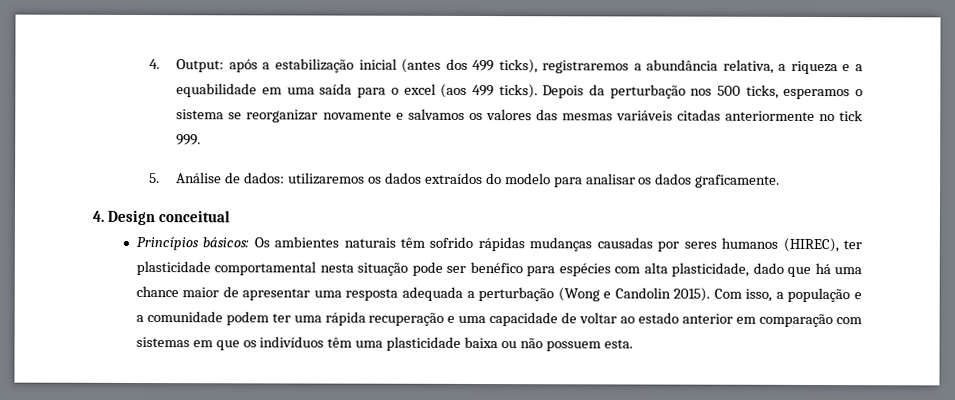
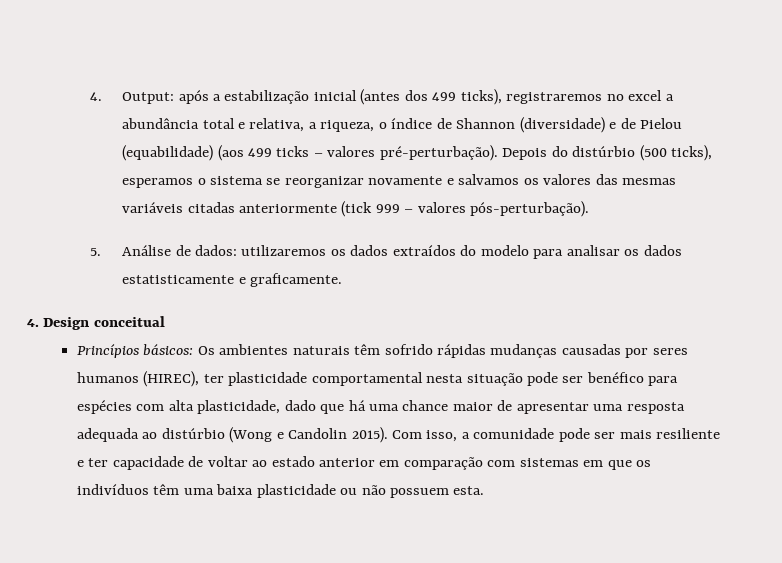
[633,59,863,75] [176,83,779,99] a abundância relativa, a riqueza e a equabilidade em uma saída para o excel (aos 499 ticks). Depois da perturbação nos 500 ticks, -> [606,90,674,101] [122,117,682,133] [122,145,713,161] no excel a abundância total e relativa, a riqueza, o índice de Shannon (diversidade) e de Pielou (equabilidade) (aos 499 ticks – valores pré-perturbação). Depois do distúrbio (500 ticks),
[818,110,864,122] [176,134,202,146] no tick 999. -> [341,201,590,217] (tick 999 – valores pós-perturbação).
(693, 179) none -> [122,275,246,284] estatisticamente e
[466,287,555,302] a perturbação -> [142,428,225,439] ao distúrbio
[787,287,863,303] [135,311,487,326] população e a comunidade podem ter uma rápida recuperação e uma -> [473,428,721,442] [76,458,109,467] comunidade pode ser mais resiliente e ter
[386,336,499,351] plasticidade baixa -> [216,484,336,498] baixa plasticidade

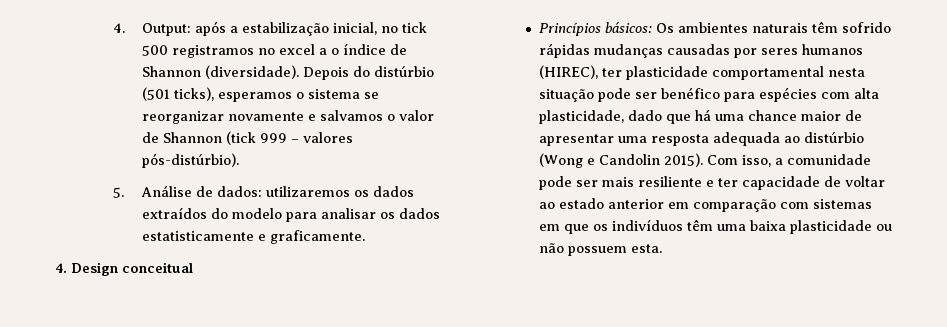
[313,89,674,105] [122,117,682,133] [122,145,498,161] inicial (antes dos 499 ticks), registraremos no excel a abundância total e relativa, a riqueza, o índice de Shannon (diversidade) e de Pielou (equabilidade) (aos 499 ticks – valores pré-perturbação). -> [332,22,427,35] [141,43,407,58] [141,65,299,79] inicial, no tick 500 registramos no excel a o índice de Shannon (diversidade).
[639,145,667,161] (500 -> [141,87,170,101] (501
[523,174,677,185] [122,202,337,213] os valores das mesmas variáveis citadas anteriormente -> [386,110,434,121] [141,132,222,143] o valor de Shannon
[470,201,590,217] pós-perturbação). -> [141,153,239,168] pós-distúrbio).

